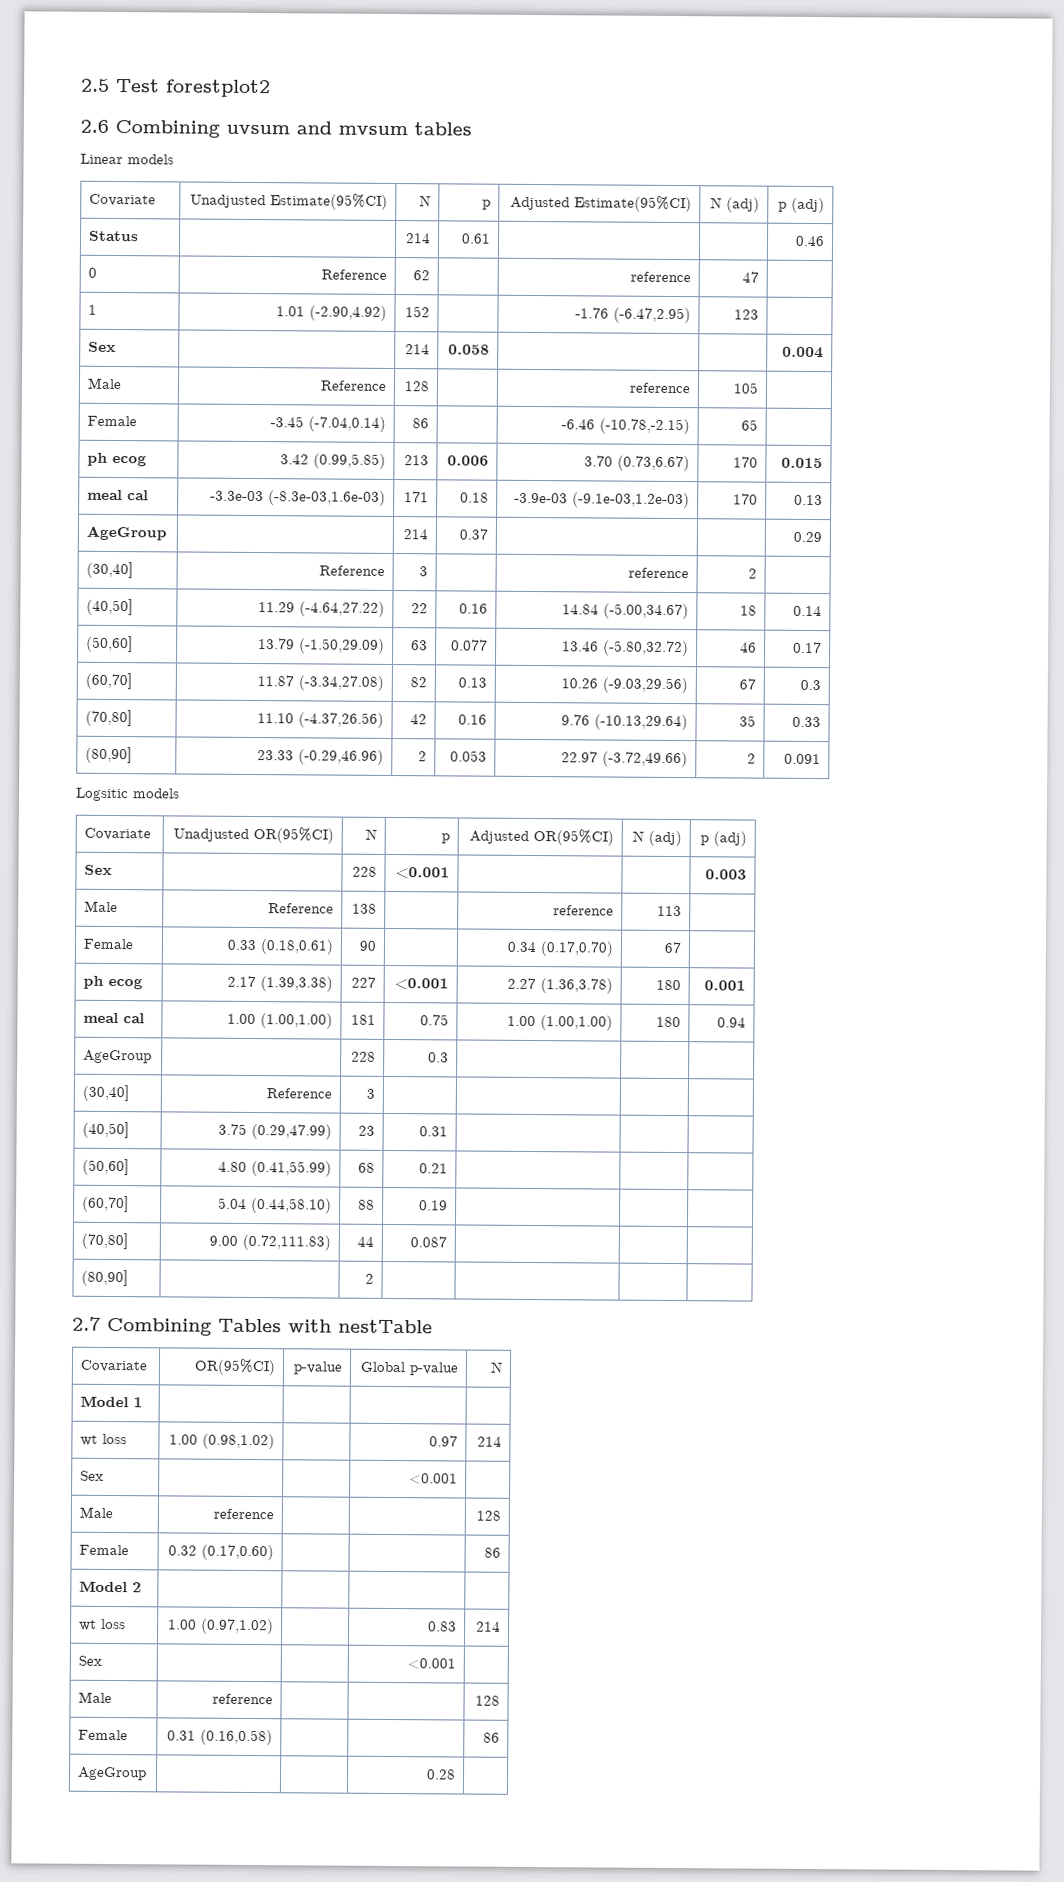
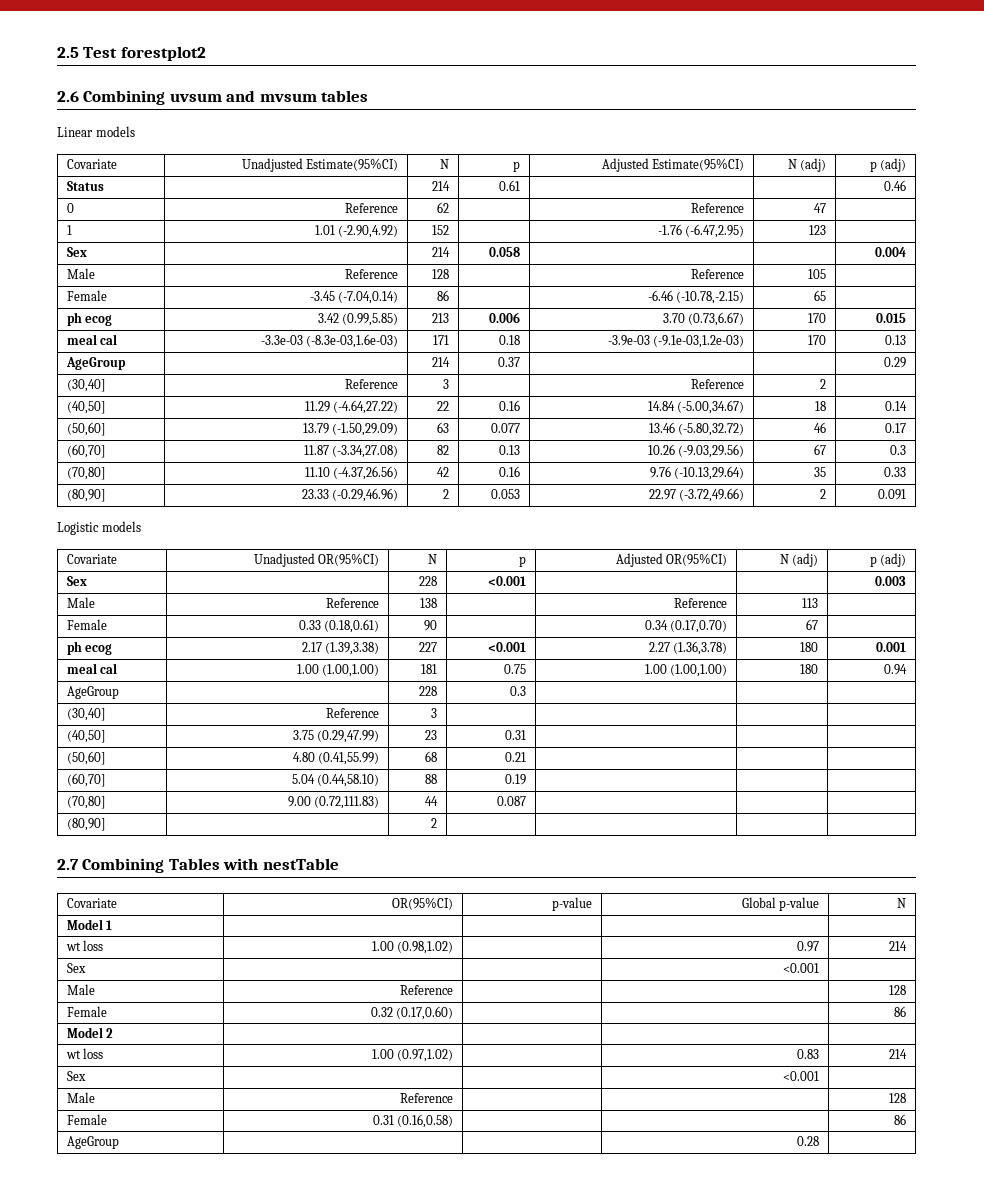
[629,271,691,283] reference -> [691,203,745,213] Reference
[628,382,690,394] reference -> [691,269,745,279] Reference
[627,567,689,579] reference -> [691,379,745,389] Reference
[75,787,129,802] Logsitic -> [57,522,99,535] Logistic
[552,905,614,916] reference -> [674,598,728,608] Reference
[212,1508,274,1520] reference -> [400,985,454,995] Reference
[211,1693,273,1705] reference -> [400,1093,454,1103] Reference

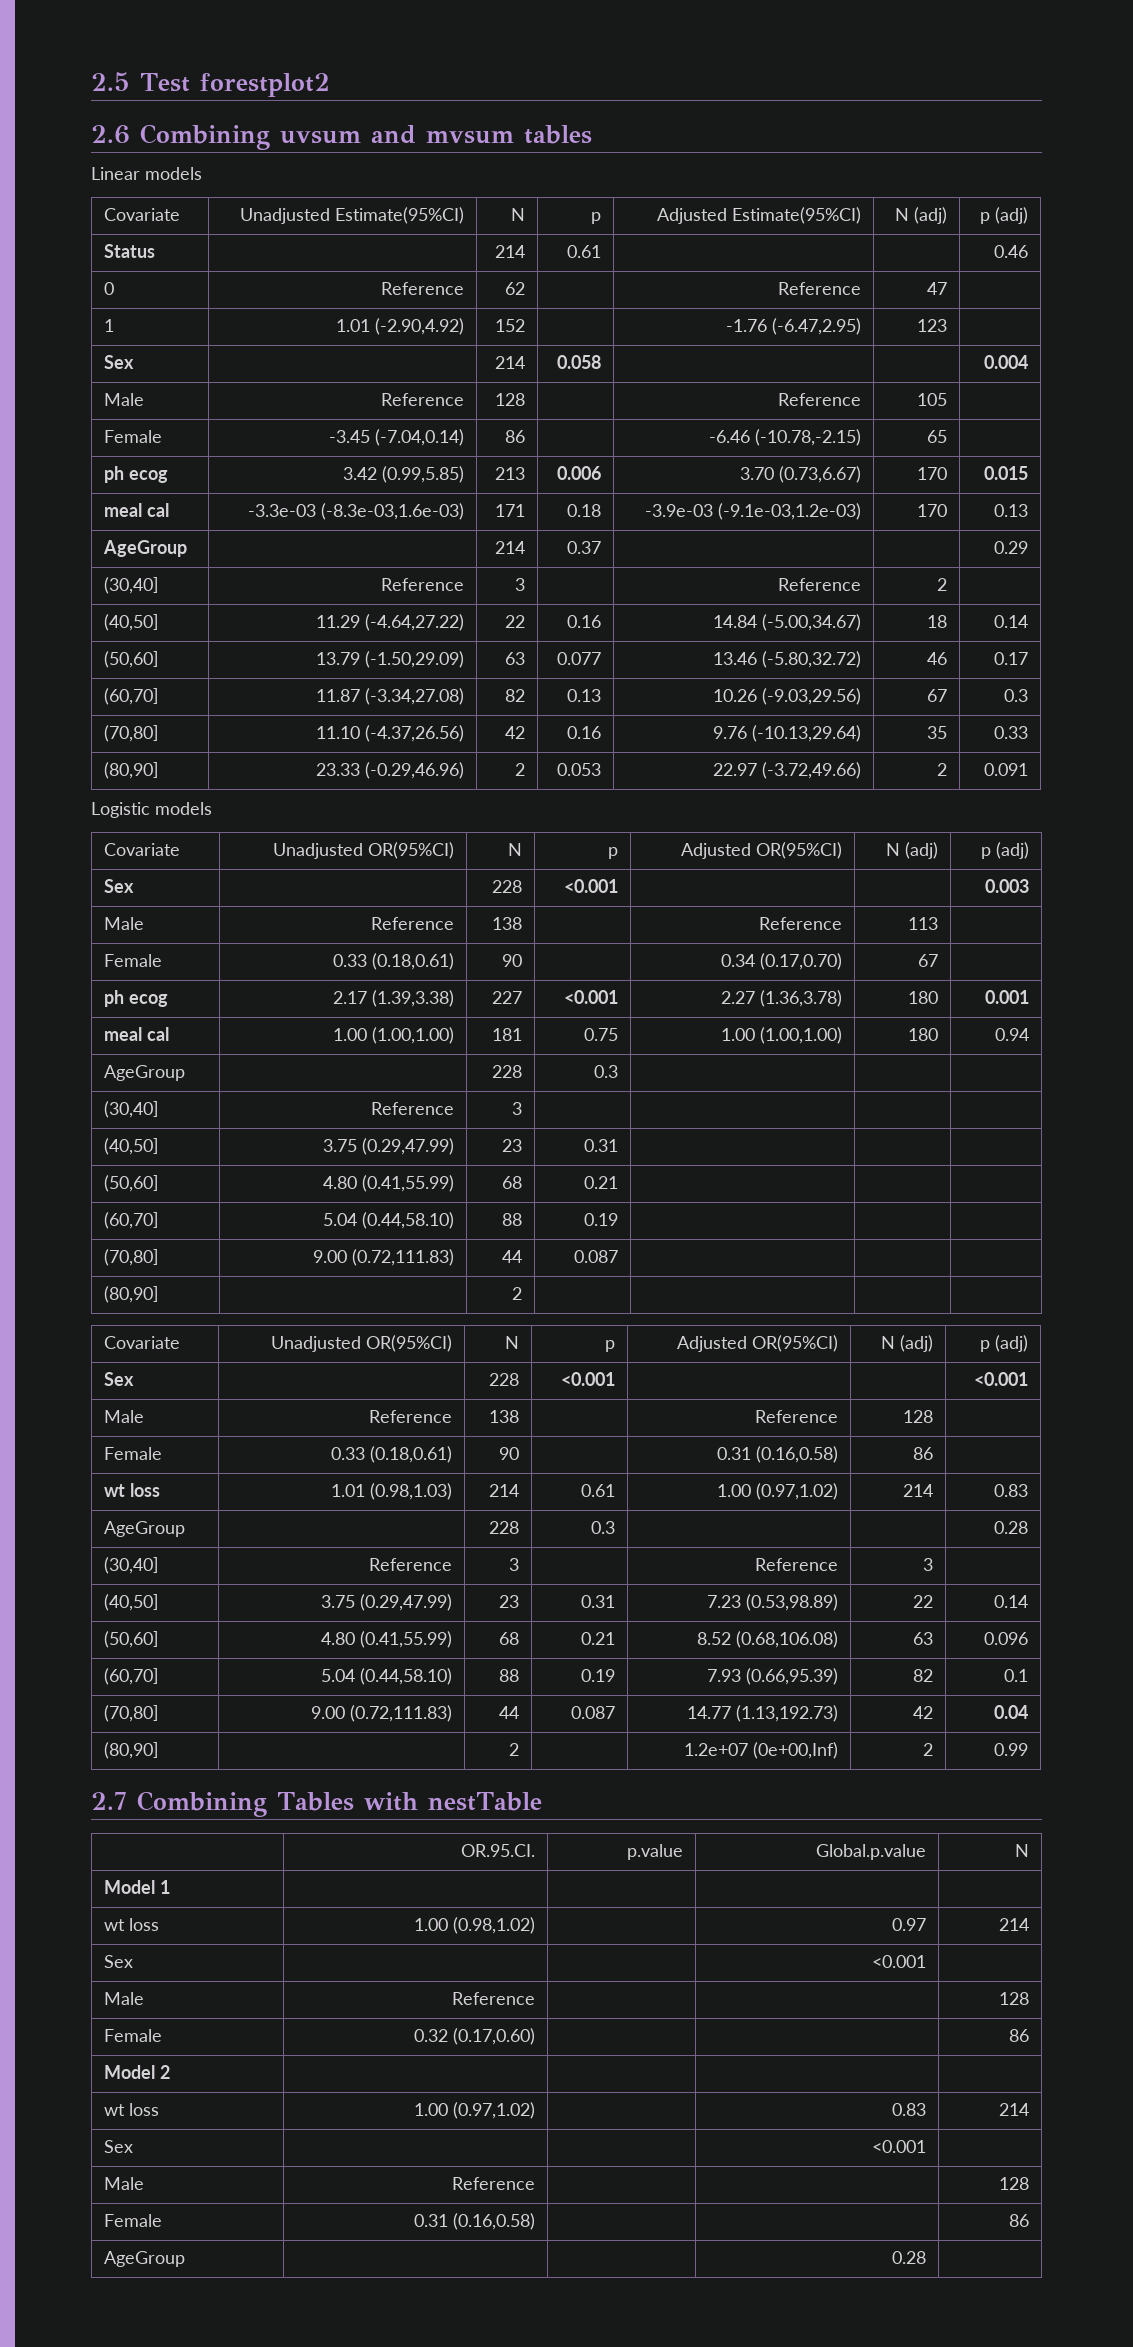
(438, 823) none -> [104,1336,181,1349] [270,1335,452,1352] [504,1336,519,1349] [604,1340,615,1352] [676,1335,838,1352] [880,1335,933,1352] [979,1335,1028,1352] [104,1372,135,1386] [488,1373,519,1386] [560,1372,615,1386] [973,1372,1028,1386] [104,1410,145,1423] [368,1410,452,1423] [488,1410,519,1423] [754,1410,838,1423] [902,1410,933,1423] [104,1447,163,1460] [330,1446,452,1463] [498,1447,519,1460] [716,1446,838,1463] [912,1447,933,1460] [104,1483,161,1497] [330,1483,452,1500] [488,1484,519,1497] [580,1484,615,1497] [716,1483,838,1500] [902,1484,933,1497] [993,1484,1028,1497] [104,1521,186,1537] [488,1521,519,1534] [590,1521,615,1534] [993,1521,1028,1534] [104,1557,160,1574] [368,1558,452,1571] [508,1558,519,1571] [754,1558,838,1571] [922,1558,933,1571] [104,1594,160,1611] [320,1594,452,1611] [498,1595,519,1608] [580,1595,615,1608] [706,1594,838,1611] [912,1595,933,1608] [993,1595,1028,1608] [104,1631,160,1648] [320,1631,452,1648] [498,1632,519,1645] [580,1632,615,1645] [696,1631,838,1648] [912,1632,933,1645] [983,1632,1028,1645] [104,1668,160,1685] [320,1668,452,1685] [498,1669,519,1682] [580,1669,615,1682] [706,1668,838,1685] [912,1669,933,1682] [1003,1669,1028,1682] [104,1705,160,1722] [310,1705,452,1722] [498,1706,519,1719] [570,1706,615,1719] [686,1705,838,1722] [912,1706,933,1719] [993,1705,1028,1719] [104,1742,160,1759] [508,1743,519,1756] [683,1742,838,1759] [922,1743,933,1756] [993,1743,1028,1756] // Covariate | Unadjusted OR(95%CI) | N | p | Adjusted OR(95%CI) | N (adj) | p (adj) // Sex | | 228 | <0.001 | | | <0.001 // Male | Reference | 138 | | Reference | 128 | // Female | 0.33 (0.18,0.61) | 90 | | 0.31 (0.16,0.58) | 86 | // wt loss | 1.01 (0.98,1.03) | 214 | 0.61 | 1.00 (0.97,1.02) | 214 | 0.83 // AgeGroup | | 228 | 0.3 | | | 0.28 // (30,40] | Reference | 3 | | Reference | 3 | // (40,50] | 3.75 (0.29,47.99) | 23 | 0.31 | 7.23 (0.53,98.89) | 22 | 0.14 // (50,60] | 4.80 (0.41,55.99) | 68 | 0.21 | 8.52 (0.68,106.08) | 63 | 0.096 // (60,70] | 5.04 (0.44,58.10) | 88 | 0.19 | 7.93 (0.66,95.39) | 82 | 0.1 // (70,80] | 9.00 (0.72,111.83) | 44 | 0.087 | 14.77 (1.13,192.73) | 42 | 0.04 // (80,90] | | 2 | | 1.2e+07 (0e+00,Inf) | 2 | 0.99
[66,898,117,908] [392,897,454,910] [552,897,593,911] [741,897,820,911] Covariate | OR(95%CI) | p-value | Global p-value -> [460,1844,535,1857] [626,1844,683,1860] [815,1844,926,1860] | OR.95.CI. | p.value | Global.p.value

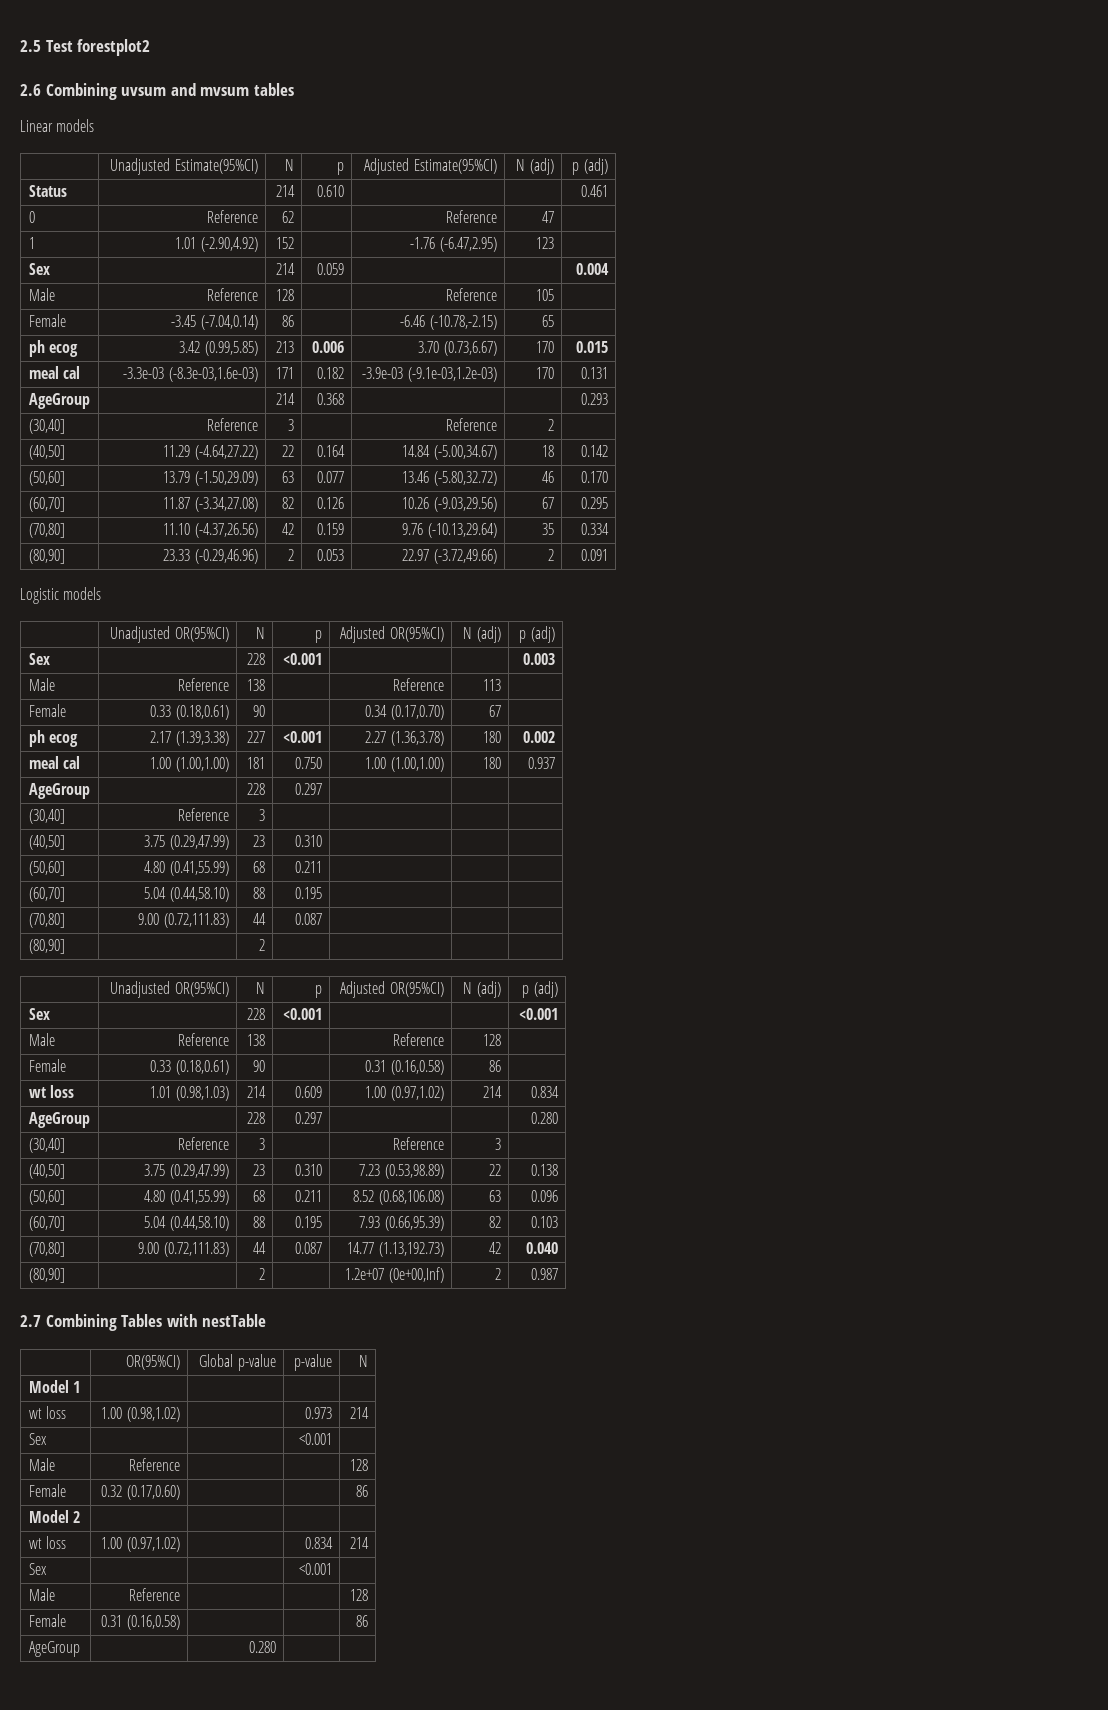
[104,208,181,221] Covariate -> (95, 125) none
[566,245,601,258] [993,245,1028,258] 0.61 | | | 0.46 -> [316,185,344,197] [580,185,608,197] 0.610 | | | 0.461
[556,355,601,369] 0.058 -> [316,263,344,275] 0.059
[566,504,601,517] 0.18 -> [316,367,344,379] 0.182
[993,504,1028,517] 0.13 -> [580,367,608,379] 0.131
[566,541,601,554] [993,541,1028,554] 0.37 | | | 0.29 -> [316,393,344,405] [580,393,608,405] 0.368 | | | 0.293
[566,615,601,628] 0.16 -> [316,445,345,457] 0.164
[993,615,1028,628] 0.14 -> [580,445,608,457] 0.142
[993,652,1028,665] 0.17 -> [580,471,608,483] 0.170
[566,689,601,702] 0.13 -> [316,497,344,509] 0.126
[1003,689,1028,702] 0.3 -> [580,497,608,509] 0.295
[566,726,601,739] 0.16 -> [316,523,344,535] 0.159
[993,726,1028,739] 0.33 -> [580,523,609,535] 0.334
[104,843,181,856] Covariate -> (102, 593) none
[984,990,1029,1004] 0.001 -> [522,731,555,743] 0.002
[583,1028,618,1041] 0.75 -> [294,757,322,769] 0.750
[994,1028,1029,1041] [104,1065,186,1081] [491,1065,522,1078] [593,1065,618,1078] 0.94 // AgeGroup | | 228 | 0.3 -> [527,757,555,769] [28,783,90,799] [246,783,265,795] [294,783,322,795] 0.937 // AgeGroup | | 228 | 0.297
[583,1139,618,1152] [104,1175,160,1192] [322,1175,454,1192] [501,1176,522,1189] [583,1176,618,1189] [104,1212,160,1229] [322,1212,454,1229] [501,1213,522,1226] [583,1213,618,1226] 0.31 | | | // (50,60] | 4.80 (0.41,55.99) | 68 | 0.21 | | | // (60,70] | 5.04 (0.44,58.10) | 88 | 0.19 -> [294,835,322,847] [28,861,65,876] [144,861,229,876] [252,861,265,873] [294,861,322,873] [28,887,65,902] [144,887,229,902] [252,887,265,899] [294,887,322,899] 0.310 | | | // (50,60] | 4.80 (0.41,55.99) | 68 | 0.211 | | | // (60,70] | 5.04 (0.44,58.10) | 88 | 0.195
[104,1336,181,1349] Covariate -> (265, 945) none
[580,1484,615,1497] 0.61 -> [294,1086,322,1098] 0.609
[993,1484,1028,1497] [104,1521,186,1537] [488,1521,519,1534] [590,1521,615,1534] [993,1521,1028,1534] 0.83 // AgeGroup | | 228 | 0.3 | | | 0.28 -> [530,1086,559,1098] [28,1112,90,1128] [246,1112,265,1124] [294,1112,322,1124] [530,1112,558,1124] 0.834 // AgeGroup | | 228 | 0.297 | | | 0.280
[580,1595,615,1608] 0.31 -> [294,1164,322,1176] 0.310
[993,1595,1028,1608] [104,1631,160,1648] [320,1631,452,1648] [498,1632,519,1645] [580,1632,615,1645] 0.14 // (50,60] | 4.80 (0.41,55.99) | 68 | 0.21 -> [530,1164,558,1176] [28,1190,65,1205] [144,1190,229,1205] [252,1190,265,1202] [294,1190,322,1202] 0.138 // (50,60] | 4.80 (0.41,55.99) | 68 | 0.211
[580,1669,615,1682] 0.19 -> [294,1216,322,1228] 0.195
[1003,1669,1028,1682] 0.1 -> [530,1216,558,1228] 0.103
[993,1705,1028,1719] 0.04 -> [525,1242,558,1254] 0.040
[993,1743,1028,1756] 0.99 -> [530,1268,558,1280] 0.987
[460,1844,535,1857] [626,1844,683,1860] [815,1844,926,1860] OR.95.CI. | p.value | Global.p.value -> [125,1355,180,1370] [199,1354,276,1371] [293,1354,332,1371] OR(95%CI) | Global p-value | p-value
[891,1918,926,1931] 0.97 -> [304,1407,332,1419] 0.973
[891,2103,926,2116] 0.83 -> [304,1537,333,1549] 0.834
[891,2251,926,2264] | 0.28 -> [248,1641,276,1653] 0.280 |

